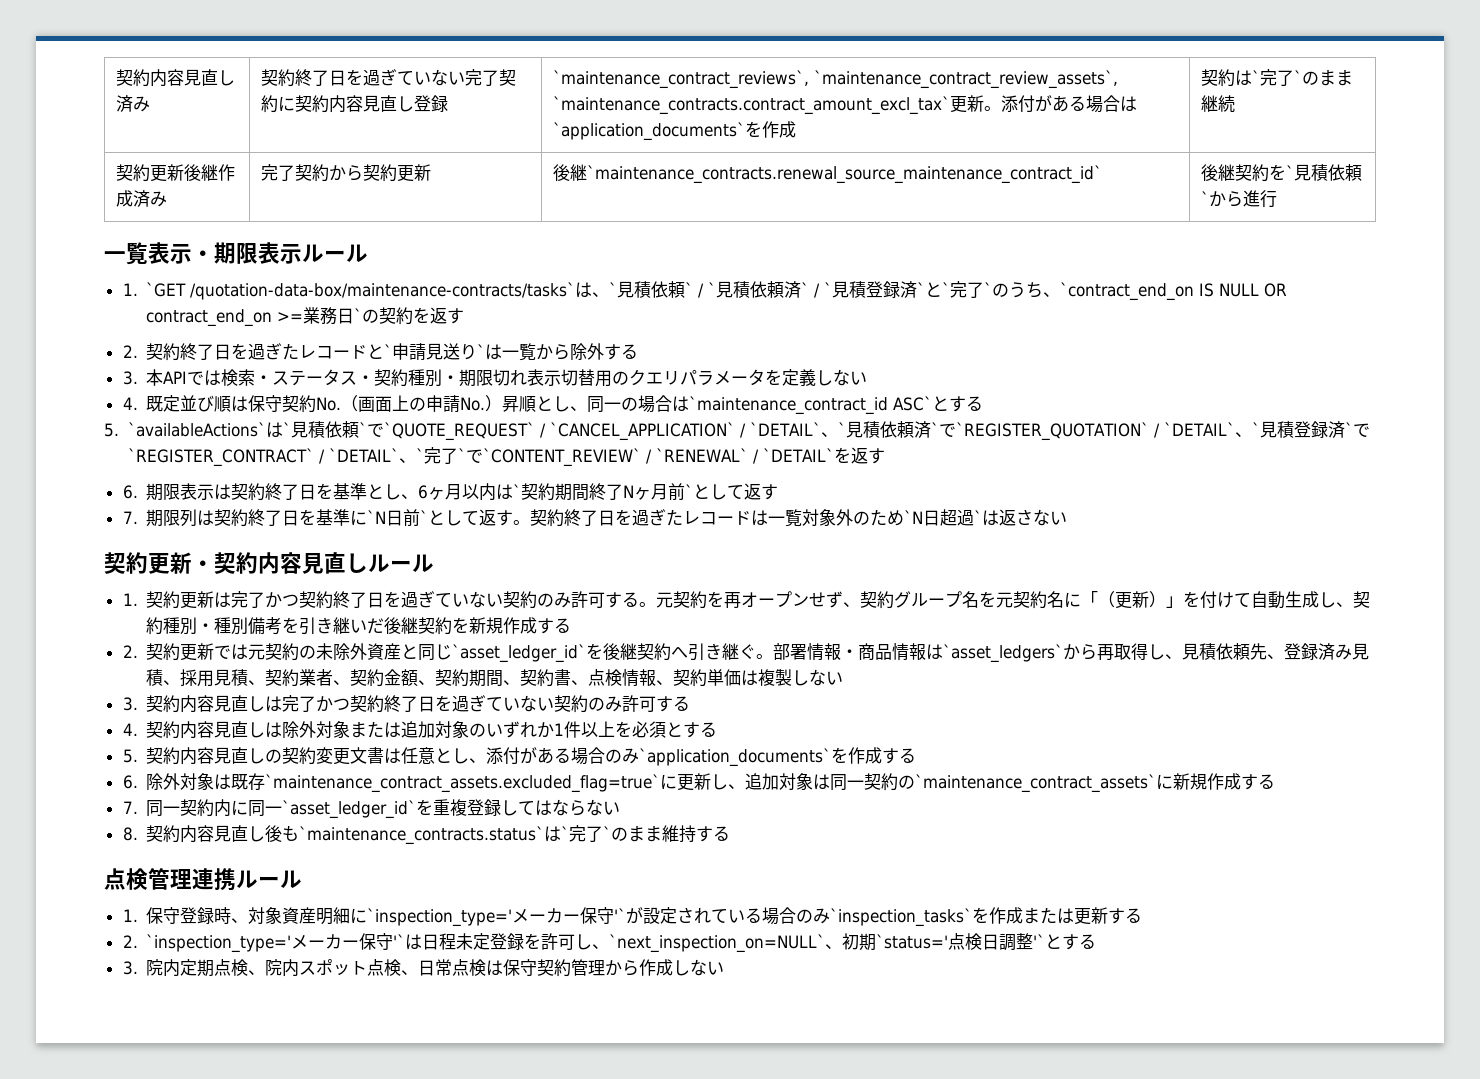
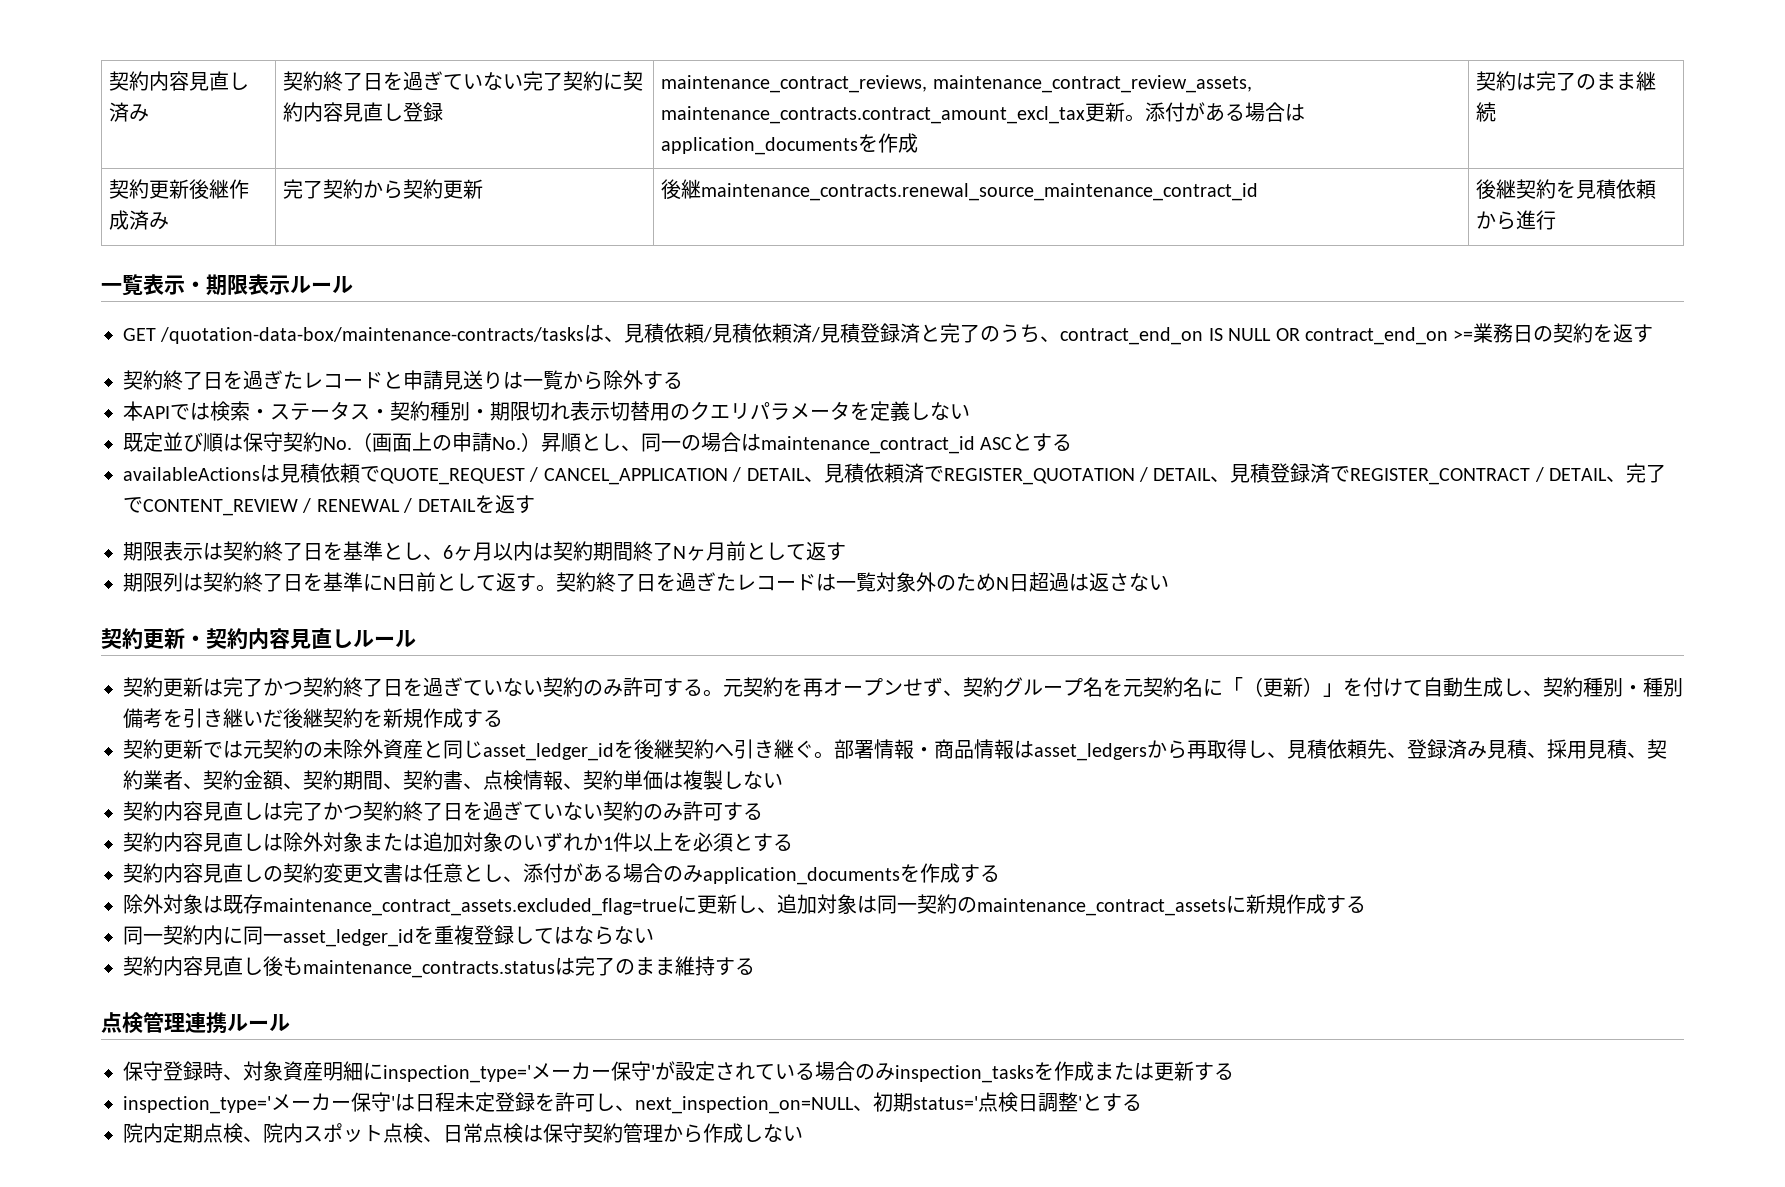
[552,70,1118,89] [552,96,950,115] `maintenance_contract_reviews`, `maintenance_contract_review_assets`, `maintenance_contracts.contract_amount_excl_tax` -> [661,75,1252,93] [661,106,1086,124] maintenance_contract_reviews, maintenance_contract_review_assets, maintenance_contracts.contract_amount_excl_tax
[552,122,745,141] `application_documents` -> [661,137,859,155] application_documents
[1251,69,1302,86] `完了` -> [1536,71,1577,91] 完了
[586,165,1102,184] [1200,164,1362,182] [1200,191,1209,205] `maintenance_contracts.renewal_source_maintenance_contract_id` | 後継契約を`見積依頼` -> [701,183,1259,201] [1476,179,1657,199] maintenance_contracts.renewal_source_maintenance_contract_id | 後継契約を見積依頼
[122,281,993,300] 1. `GET /quotation-data-box/maintenance-contracts/tasks`は、`見積依頼` / `見積依頼済` / `見積登録済`と`完了` -> [123,323,981,344] GET /quotation-data-box/maintenance-contracts/tasksは、見積依頼/見積依頼済/見積登録済と完了
[1060,282,1195,301] `contract_end_on -> [1060,327,1204,345] contract_end_on
[354,308,363,322] ` -> (1534, 334) none
[122,345,138,358] 2. -> (1654, 333) none
[384,344,393,358] ` -> (403, 380) none
[477,344,486,358] ` -> (503, 380) none
[122,371,138,385] 3. -> (683, 380) none
[122,397,138,410] 4. -> (970, 411) none
[689,396,984,415] [104,421,1371,441] [127,447,886,467] [122,485,138,499] `maintenance_contract_id ASC`とする // 5. `availableActions`は`見積依頼`で`QUOTE_REQUEST` / `CANCEL_APPLICATION` / `DETAIL`、`見積依頼済`で`REGISTER_QUOTATION` / `DETAIL`、`見積登録済`で`REGISTER_CONTRACT` / `DETAIL`、`完了`で`CONTENT_REVIEW` / `RENEWAL` / `DETAIL`を返す // 6. -> [761,433,1073,454] [123,463,1667,485] [123,495,535,516] maintenance_contract_id ASCとする // availableActionsは見積依頼でQUOTE_REQUEST / CANCEL_APPLICATION / DETAIL、見積依頼済でREGISTER_QUOTATION / DETAIL、見積登録済でREGISTER_CONTRACT / DETAIL、完了でCONTENT_REVIEW / RENEWAL / DETAILを返す //
[513,484,522,498] ` -> (553, 551) none
[685,484,694,498] ` -> (746, 551) none
[122,511,138,524] 7. -> (846, 551) none
[367,509,429,527] `N日前` -> [383,572,436,592] N日前
[904,509,983,526] `N日超過` -> [996,572,1069,592] N日超過
[122,593,138,606] 1. -> (416, 639) none
[122,645,138,658] 2. -> (503, 718) none
[452,644,587,663] `asset_ledger_id` -> [483,743,614,761] asset_ledger_id
[943,644,1064,663] `asset_ledgers` -> [1034,743,1147,761] asset_ledgers
[122,697,138,711] 3. -> (783, 780) none
[122,723,138,736] 4. -> (763, 811) none
[122,749,138,763] 5. -> (793, 842) none
[639,748,832,767] `application_documents` -> [703,867,900,885] application_documents
[122,775,138,789] 6. -> (1000, 873) none
[265,774,661,793] `maintenance_contract_assets.excluded_flag=true` -> [263,898,677,916] maintenance_contract_assets.excluded_flag=true
[915,774,1157,793] `maintenance_contract_assets` -> [977,898,1226,916] maintenance_contract_assets
[122,801,138,814] 7. -> (1366, 904) none
[282,800,417,819] `asset_ledger_id` -> [283,929,414,947] asset_ledger_id
[122,827,138,841] 8. -> (654, 935) none
[299,825,612,845] `maintenance_contracts.status`は`完了` -> [303,956,615,978] maintenance_contracts.statusは完了
[122,909,138,922] 1. -> (290, 1023) none
[367,907,627,927] `inspection_type='メーカー保守'` -> [383,1061,655,1083] inspection_type='メーカー保守'
[830,908,973,927] `inspection_tasks` -> [895,1065,1034,1083] inspection_tasks
[122,933,406,953] 2. `inspection_type='メーカー保守'` -> [123,1092,395,1114] inspection_type='メーカー保守'
[609,933,949,953] `next_inspection_on=NULL`、初期`status=' -> [635,1092,978,1114] next_inspection_on=NULL、初期status='
[1033,934,1097,950] [122,961,138,975] '`とする // 3. -> [1078,1093,1142,1112] 'とする //

